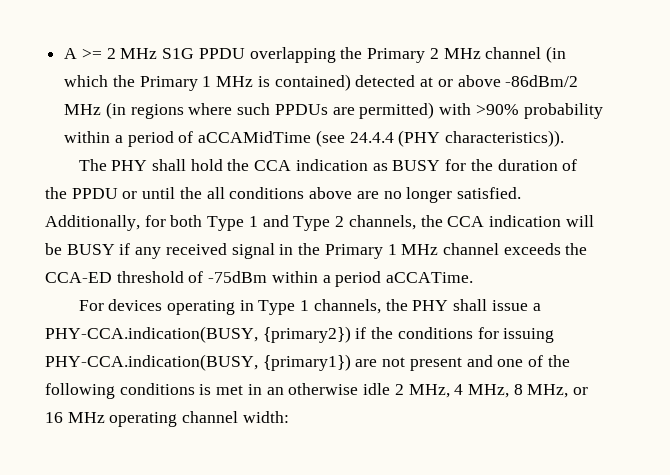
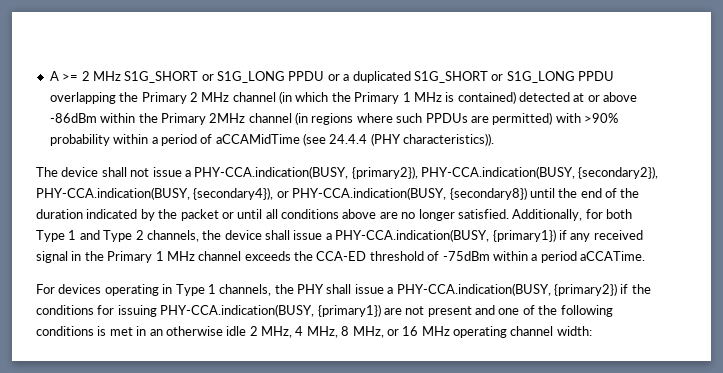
[162,48,195,59] S1G -> [124,71,575,83] S1G_SHORT or S1G_LONG PPDU or a duplicated S1G_SHORT or S1G_LONG
[505,75,579,87] [64,104,102,115] -86dBm/2 MHz -> [49,113,292,125] -86dBm within the Primary 2MHz channel
[111,159,578,171] [45,187,118,199] PHY shall hold the CCA indication as BUSY for the duration of the PPDU -> [61,166,659,179] [36,187,640,200] [36,209,219,221] device shall not issue a PHY-CCA.indication(BUSY, {primary2}), PHY-CCA.indication(BUSY, {secondary2}), PHY-CCA.indication(BUSY, {secondary4}), or PHY-CCA.indication(BUSY, {secondary8}) until the end of the duration indicated by the packet
[179,187,202,199] the -> (263, 214) none
[447,215,594,227] [45,243,115,255] CCA indication will be BUSY -> [224,229,556,242] device shall issue a PHY-CCA.indication(BUSY, {primary1})

